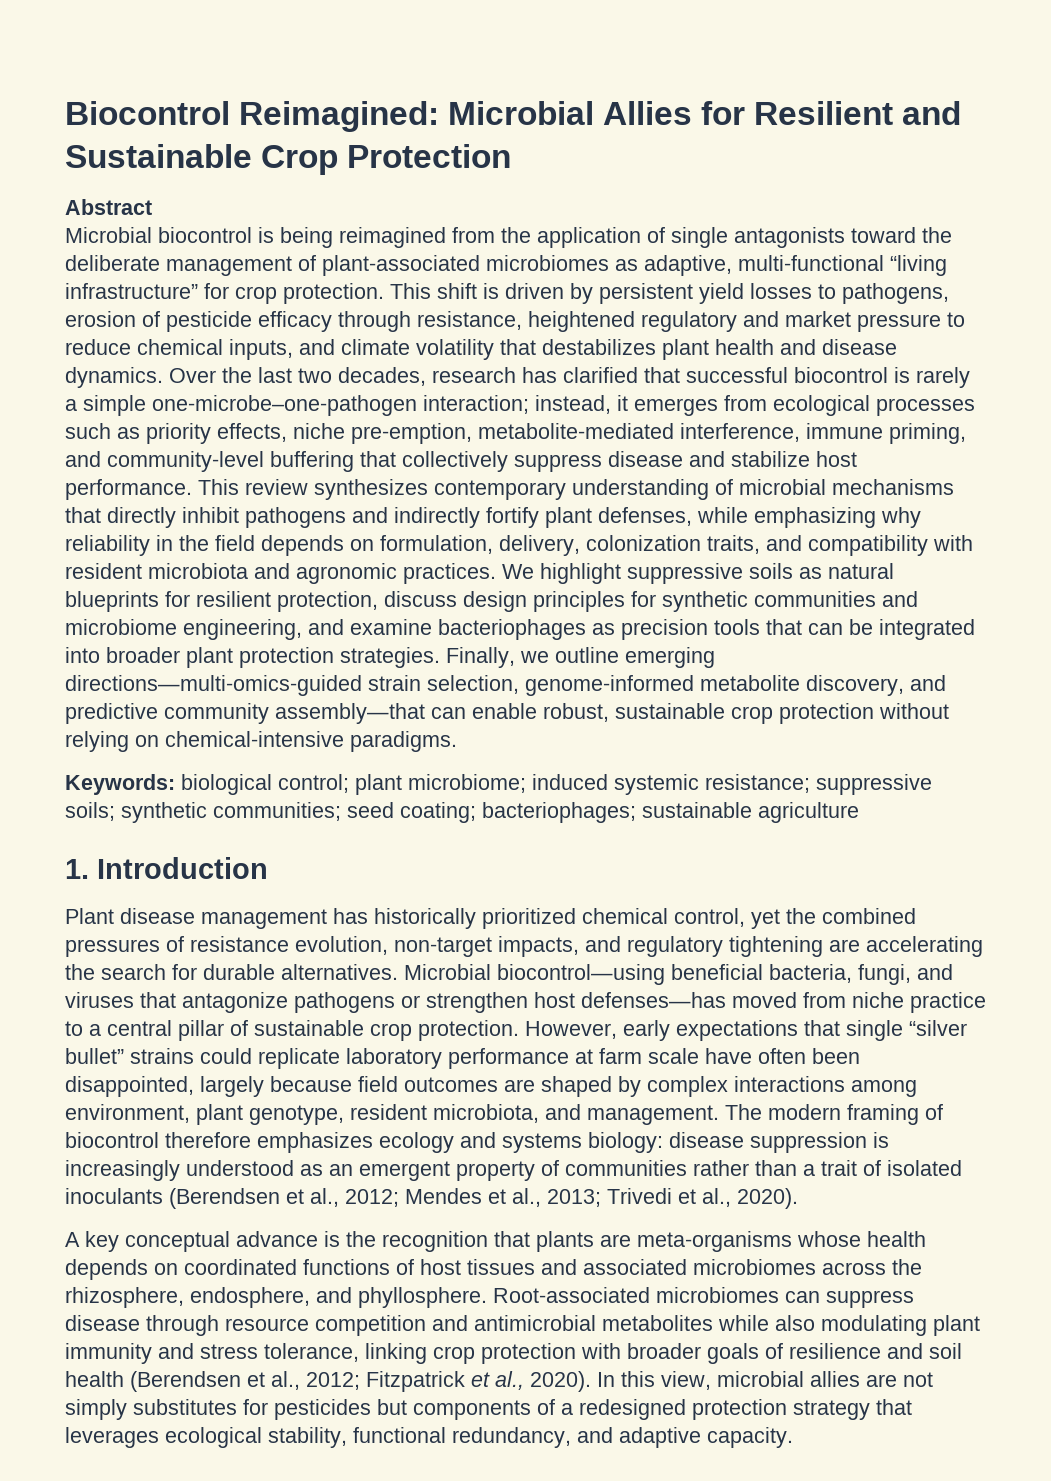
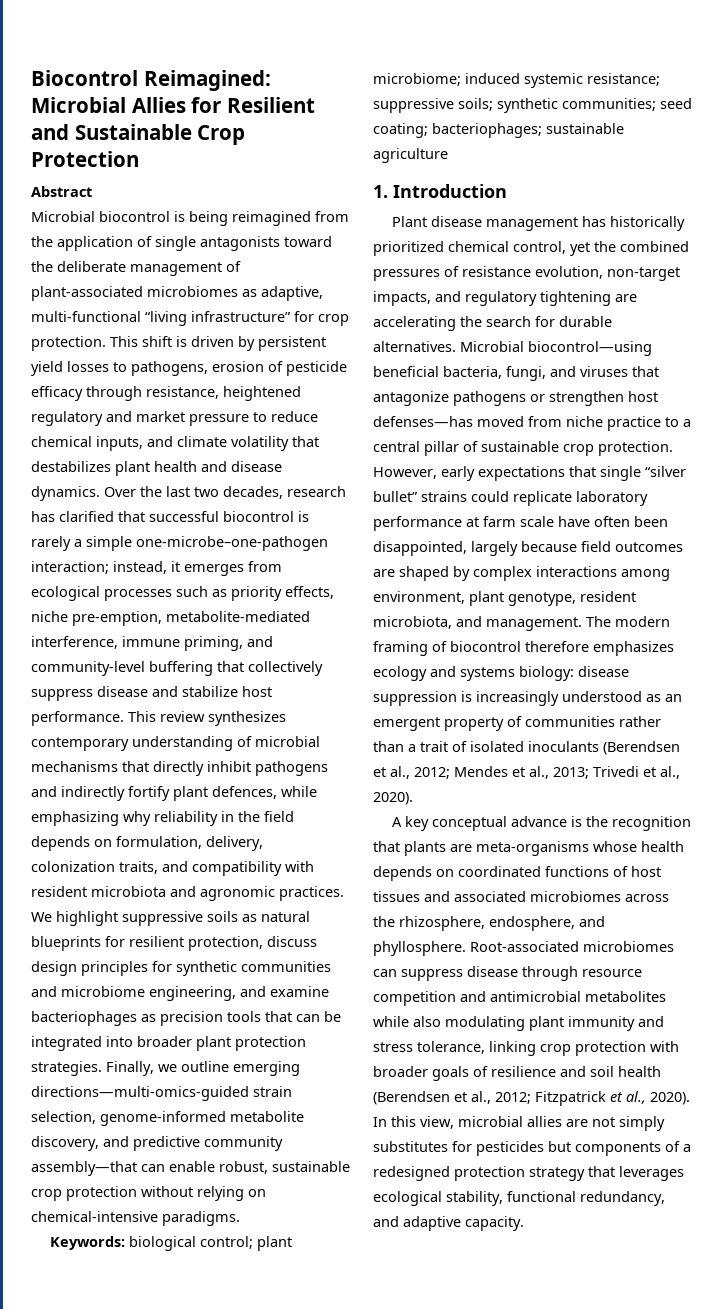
[598,507,692,526] defenses, -> [212,786,277,799] defences,

